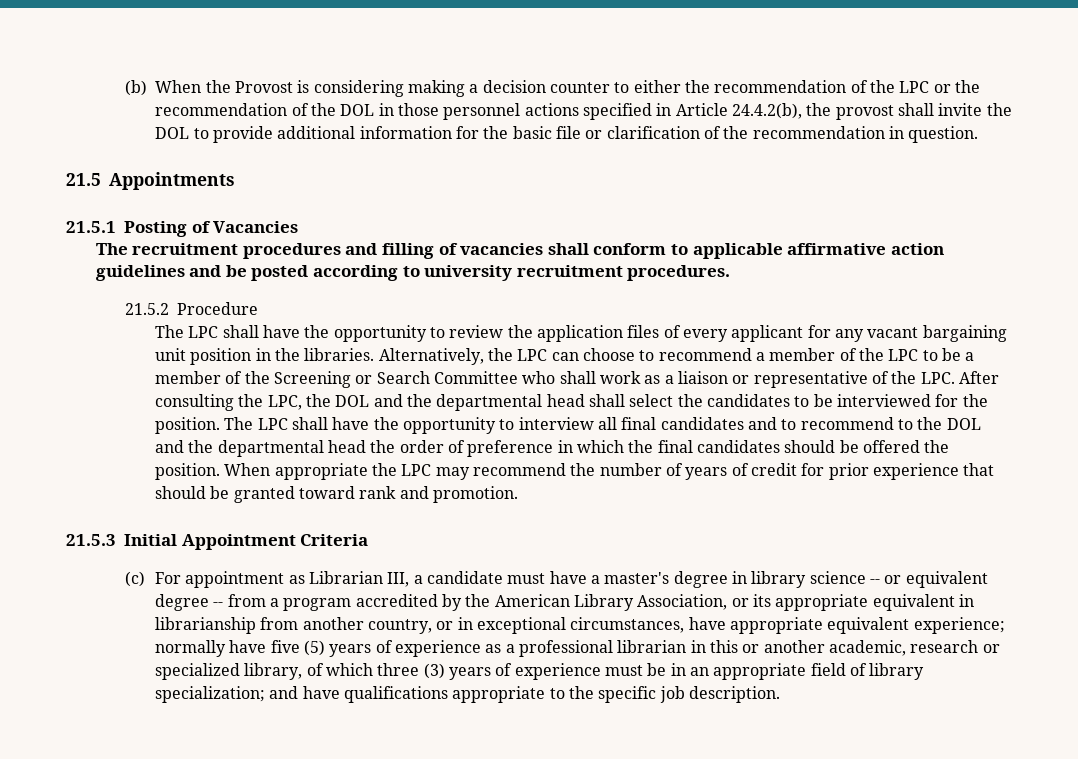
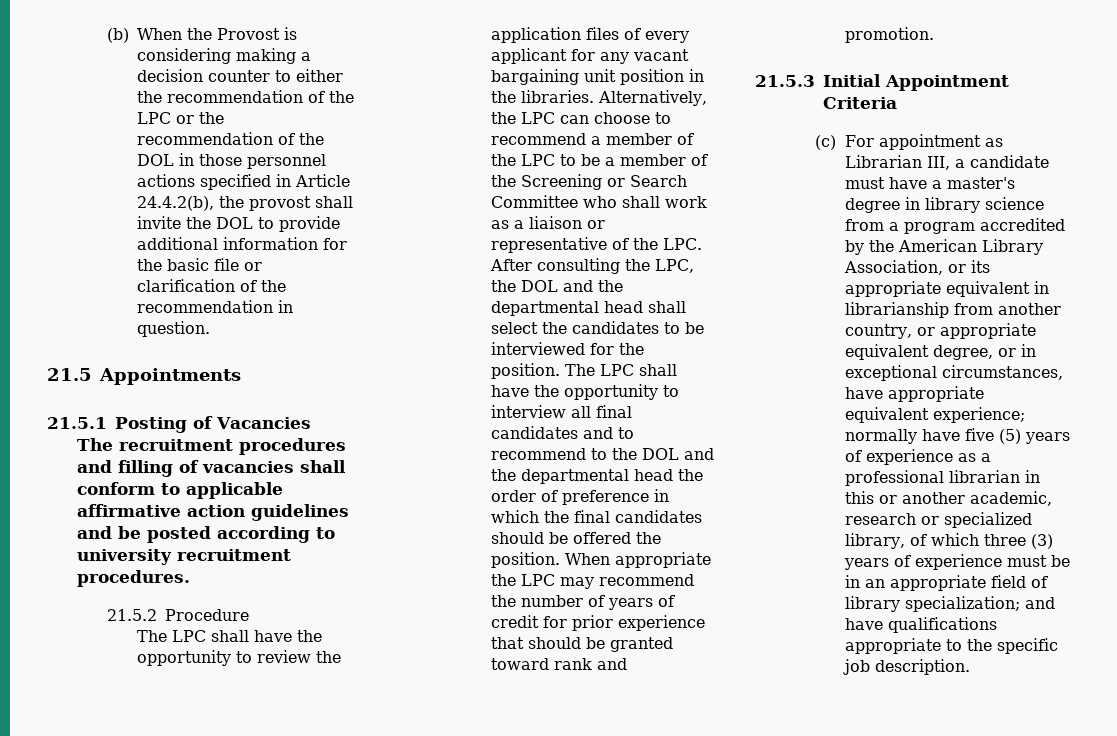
[869,571,988,588] [155,594,224,611] -- or equivalent degree -- -> (1044, 203) none
(454, 625) none -> [939,323,1036,339] [844,344,1016,360] appropriate equivalent degree, or

